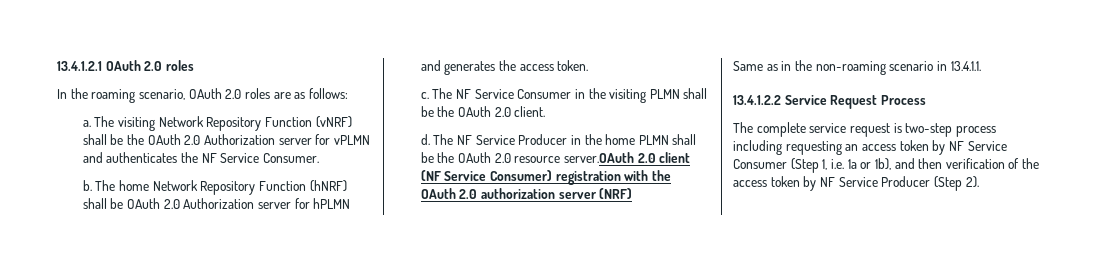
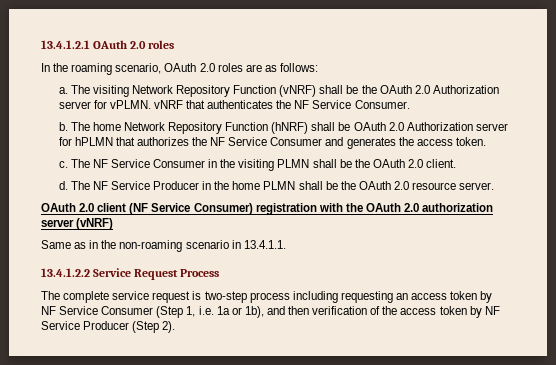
[333,135,370,145] [82,152,103,163] vPLMN and -> [109,100,206,109] vPLMN. vNRF that
(351, 203) none -> [115,137,323,146] that authorizes the NF Service Consumer
[563,152,634,163] server.OAuth -> [459,182,495,190] [41,203,76,212] server. // OAuth
[599,188,633,199] (NRF) -> [76,218,114,230] (vNRF)

